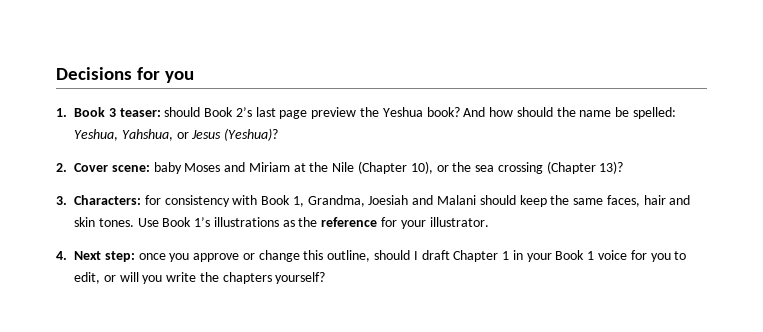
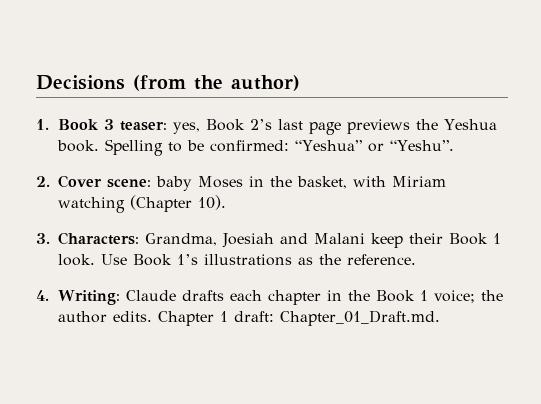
[137,67,195,83] for you -> [133,75,300,91] (from the author)
[164,107,201,117] should -> [172,122,200,134] yes,
[311,107,357,119] preview -> [346,119,410,134] previews
[426,107,677,119] [74,128,279,141] book? And how should the name be spelled: Yeshua, Yahshua, or Jesus (Yeshua)? -> [56,139,454,156] book. Spelling to be confirmed: “Yeshua” or “Yeshu”.
[224,161,624,174] [56,195,691,207] [74,217,134,227] and Miriam at the Nile (Chapter 10), or the sea crossing (Chapter 13)? // 3. Characters: for consistency with Book 1, Grandma, Joesiah and Malani should keep the same faces, hair and skin tones. -> [249,176,446,189] [58,195,226,213] [36,232,501,248] [58,254,95,266] in the basket, with Miriam watching (Chapter 10). // 3. Characters: Grandma, Joesiah and Malani keep their Book 1 look.
[321,217,489,229] [56,250,687,262] [74,272,326,284] reference for your illustrator. // 4. Next step: once you approve or change this outline, should I draft Chapter 1 in your Book 1 voice for you to edit, or will you write the chapters yourself? -> [347,254,416,265] [36,290,503,305] [57,310,440,326] reference. // 4. Writing: Claude drafts each chapter in the Book 1 voice; the author edits. Chapter 1 draft: Chapter_01_Draft.md.

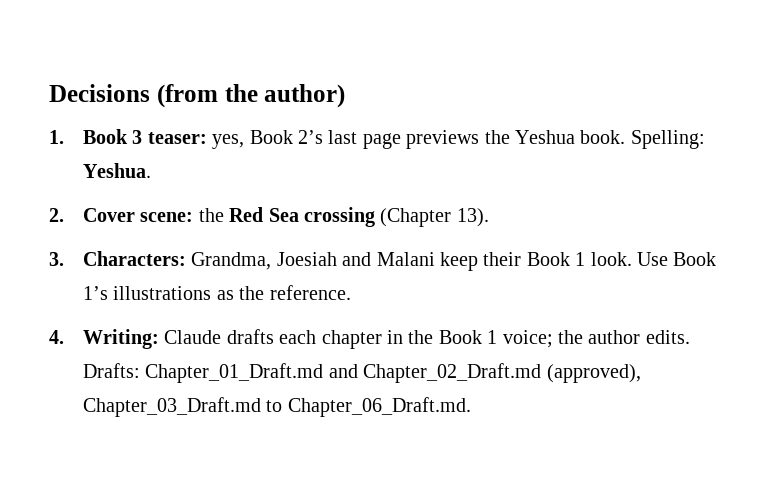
[104,139,454,156] [36,175,446,191] [58,195,226,213] Spelling to be confirmed: “Yeshua” or “Yeshu”. // 2. Cover scene: baby Moses in the basket, with Miriam watching (Chapter 10). -> [630,130,705,149] [83,163,152,178] [49,207,489,227] Spelling: Yeshua. // 2. Cover scene: the Red Sea crossing (Chapter 13).
[157,310,440,326] Chapter 1 draft: Chapter_01_Draft.md. -> [83,363,641,383] [83,397,471,417] Drafts: Chapter_01_Draft.md and Chapter_02_Draft.md (approved), Chapter_03_Draft.md to Chapter_06_Draft.md.

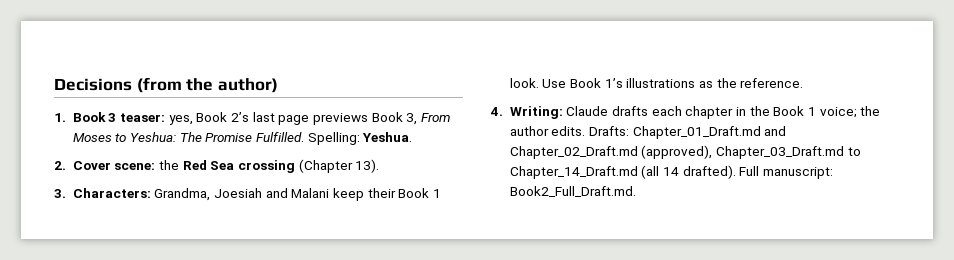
[484,130,626,144] the Yeshua book. -> [371,112,450,125] [72,132,304,142] Book 3, From Moses to Yeshua: The Promise Fulfilled.
[287,397,471,417] Chapter_06_Draft.md. -> [509,165,833,179] [509,186,636,197] Chapter_14_Draft.md (all 14 drafted). Full manuscript: Book2_Full_Draft.md.

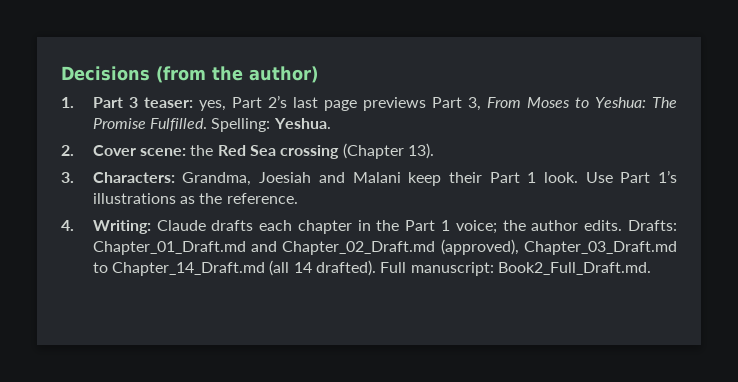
[72,112,106,122] Book -> [92,97,123,108] Part
[196,112,228,122] Book -> [231,97,262,108] Part
[371,112,403,122] Book -> [431,97,462,108] Part
[398,188,430,198] Book -> [489,172,520,183] Part
[570,78,602,88] Book -> [620,172,651,183] Part
[773,106,805,116] Book -> [405,220,436,231] Part

